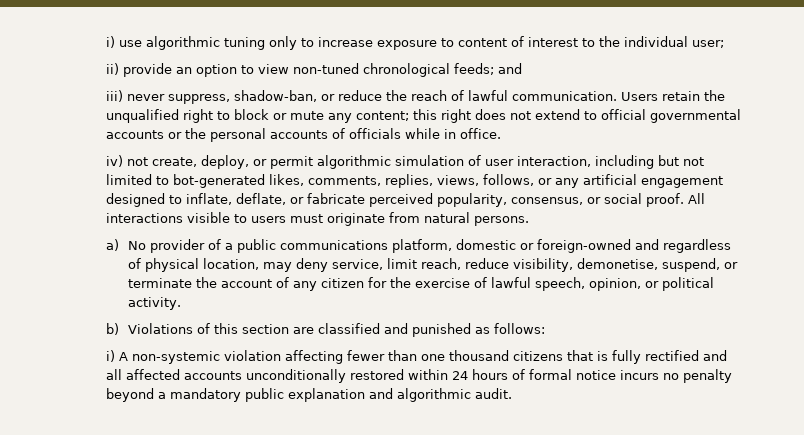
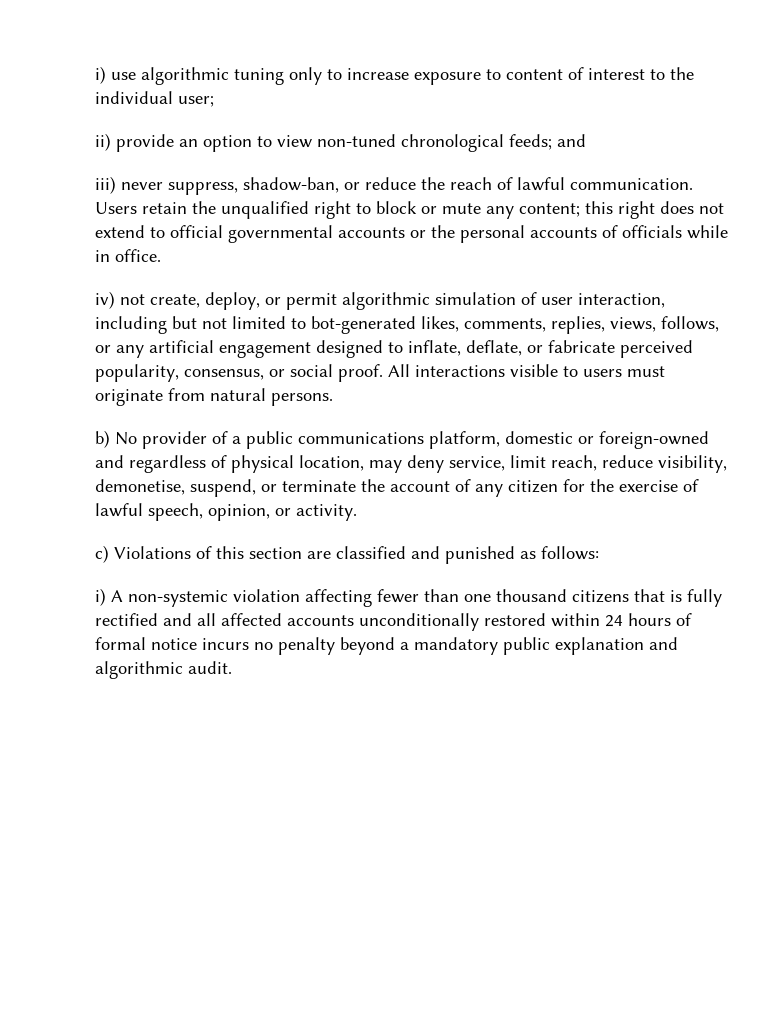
[105,239,119,251] a) -> [94,430,110,448] b)
[661,277,714,291] political -> (291, 512) none
[105,323,119,335] b) -> [94,545,109,563] c)

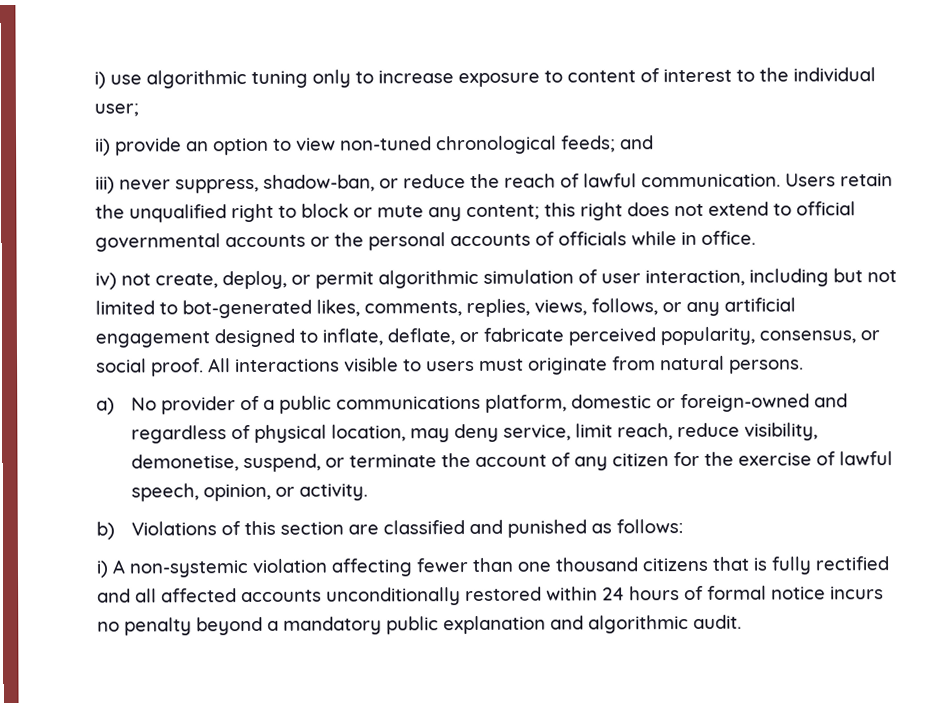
[94,430,110,448] b) -> [96,397,116,415] a)
[94,545,109,563] c) -> [96,521,116,540] b)

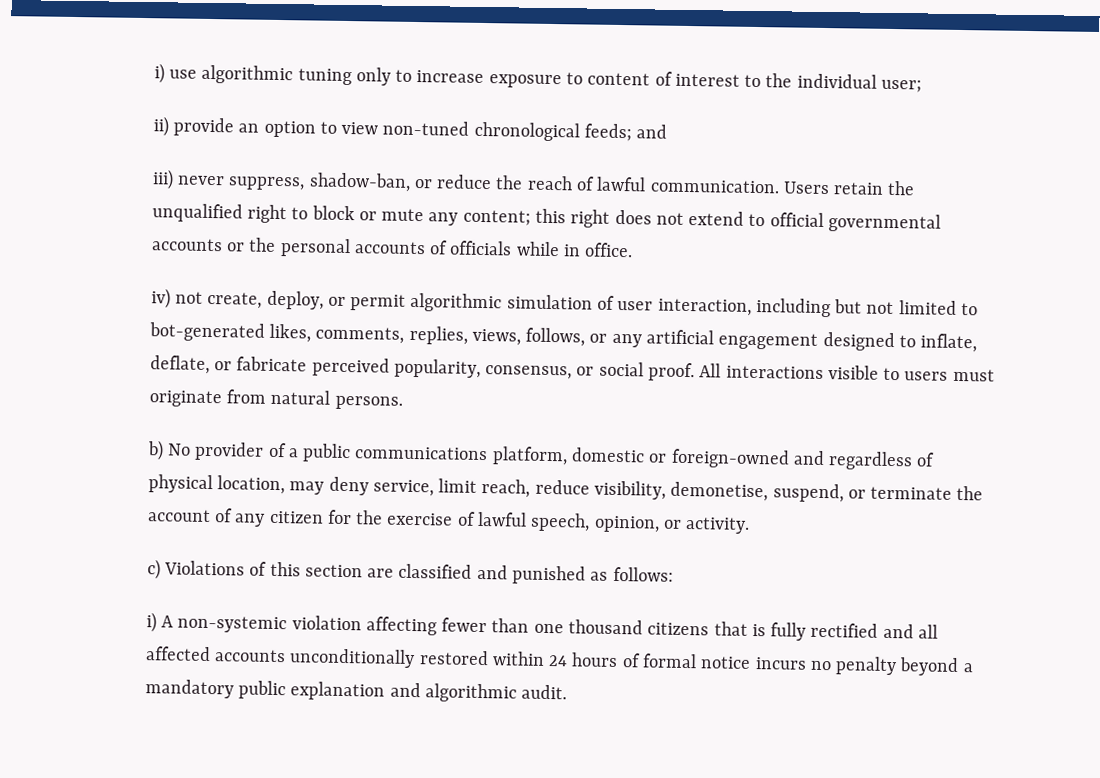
[96,397,116,415] a) -> [146,440,164,461] b)
[96,521,116,540] b) -> [146,559,161,580] c)

